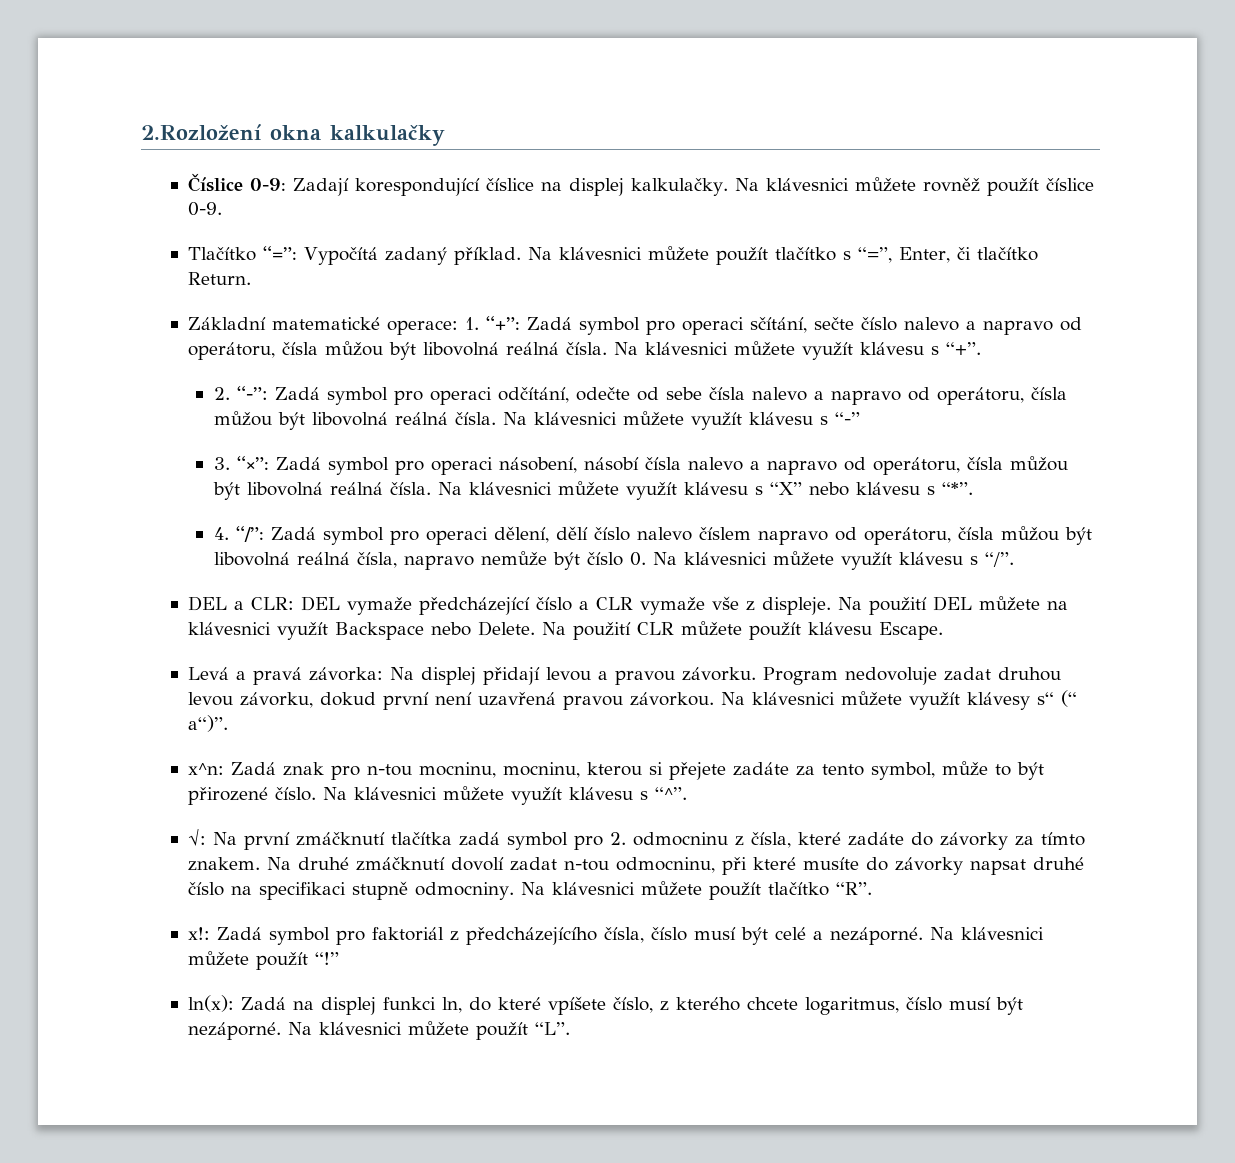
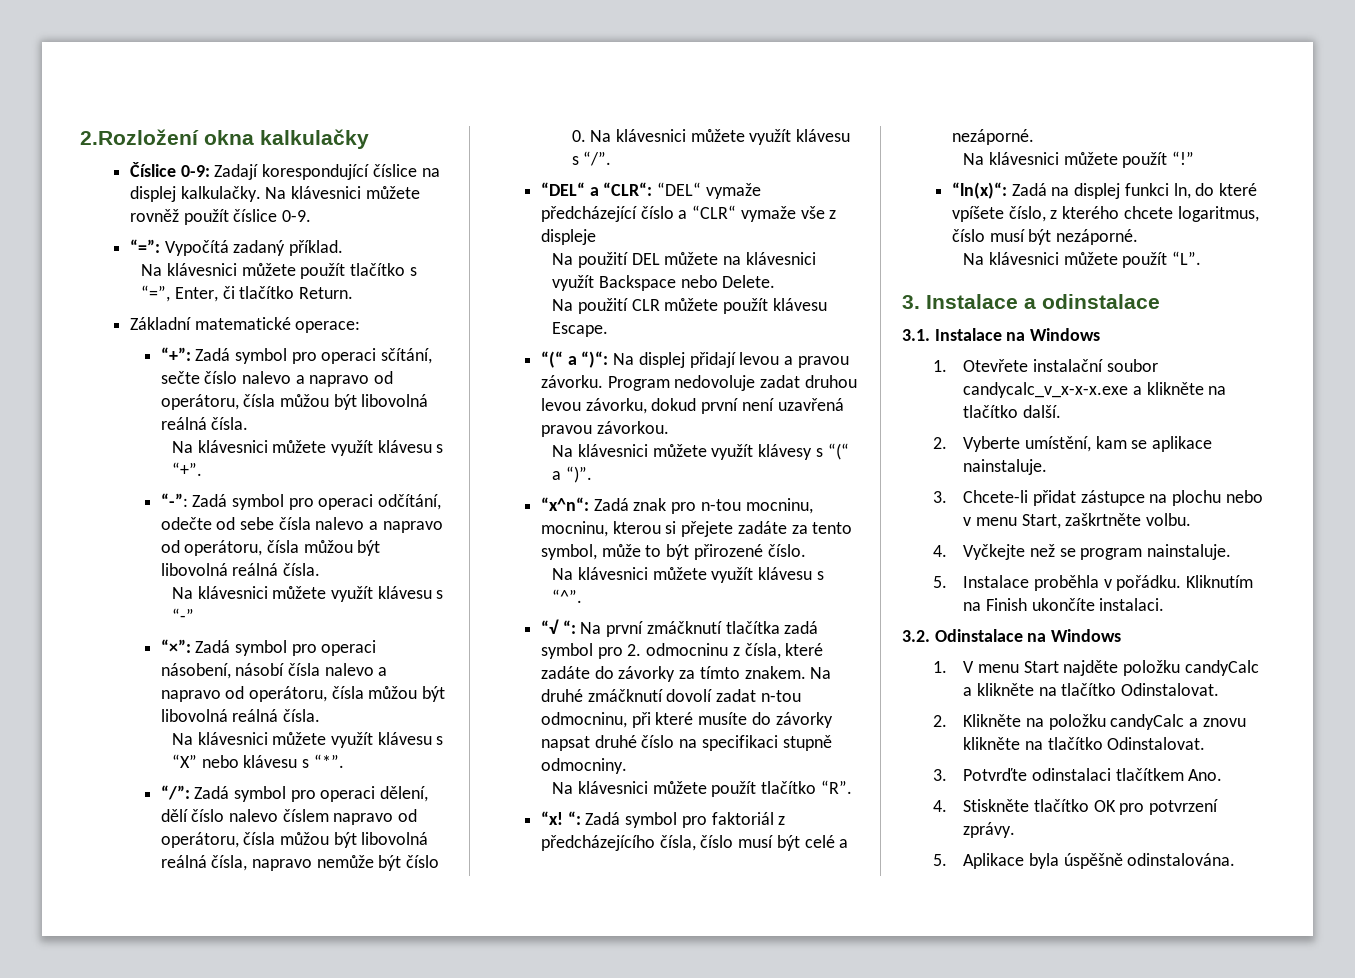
[187,247,256,261] Tlačítko -> (312, 216) none
(521, 256) none -> (344, 248) //
[464,317,479,330] 1. -> (361, 327) //
(607, 348) none -> (249, 423) //
[213,387,230,400] 2. -> (202, 469) none
(496, 418) none -> (320, 569) //
[213,457,230,470] 3. -> (194, 615) none
(431, 488) none -> (320, 715) //
[213,527,229,540] 4. -> (344, 761) none
[187,596,340,611] DEL a CLR: DEL -> [540,182,702,196] “DEL“ a “CLR“: “DEL“
[595,597,633,610] CLR -> [692,205,737,219] “CLR“
[761,597,831,615] displeje. -> [540,229,596,245] displeje //
(535, 628) none -> (776, 281) //
[187,667,383,685] Levá a pravá závorka: -> [540,351,609,368] “(“ a “)“:
(714, 699) none -> (669, 427) //
[1036,690,1077,707] [187,715,228,732] [187,763,224,775] s“ (“ a“)”. // x^n: -> [815,443,849,460] [552,466,592,483] [540,497,589,511] s “(“ a “)”. // “x^n“:
(316, 794) none -> (806, 550) //
[187,829,206,846] √: -> [540,619,576,634] “√ “:
(514, 891) none -> (627, 766) //
[187,927,210,940] x!: -> [540,811,581,825] “x! “:
(923, 936) none -> (1034, 137) //
[187,995,234,1012] ln(x): -> [951,182,1007,199] “ln(x)“:
(281, 1031) none -> (1139, 237) //
(570, 1028) none -> [902,294,1160,309] [902,328,1101,341] [932,359,1158,372] [963,382,1227,398] [963,405,1061,418] [932,436,1213,452] [963,459,1048,475] [932,490,1263,506] [963,513,1192,529] [932,544,1232,560] [932,575,1254,591] [963,598,1165,611] [902,629,1122,642] [932,660,1259,676] [963,683,1220,696] [932,714,1246,730] [963,737,1206,750] [932,768,1223,781] [932,799,1219,815] [963,822,1016,838] [932,853,1236,869] // 3. Instalace a odinstalace // 3.1. Instalace na Windows // 1. Otevřete instalační soubor candycalc_v_x-x-x.exe a klikněte na tlačítko další. // 2. Vyberte umístění, kam se aplikace nainstaluje. // 3. Chcete-li přidat zástupce na plochu nebo v menu Start, zaškrtněte volbu. // 4. Vyčkejte než se program nainstaluje. // 5. Instalace proběhla v pořádku. Kliknutím na Finish ukončíte instalaci. // 3.2. Odinstalace na Windows // 1. V menu Start najděte položku candyCalc a klikněte na tlačítko Odinstalovat. // 2. Klikněte na položku candyCalc a znovu klikněte na tlačítko Odinstalovat. // 3. Potvrďte odinstalaci tlačítkem Ano. // 4. Stiskněte tlačítko OK pro potvrzení zprávy. // 5. Aplikace byla úspěšně odinstalována.

